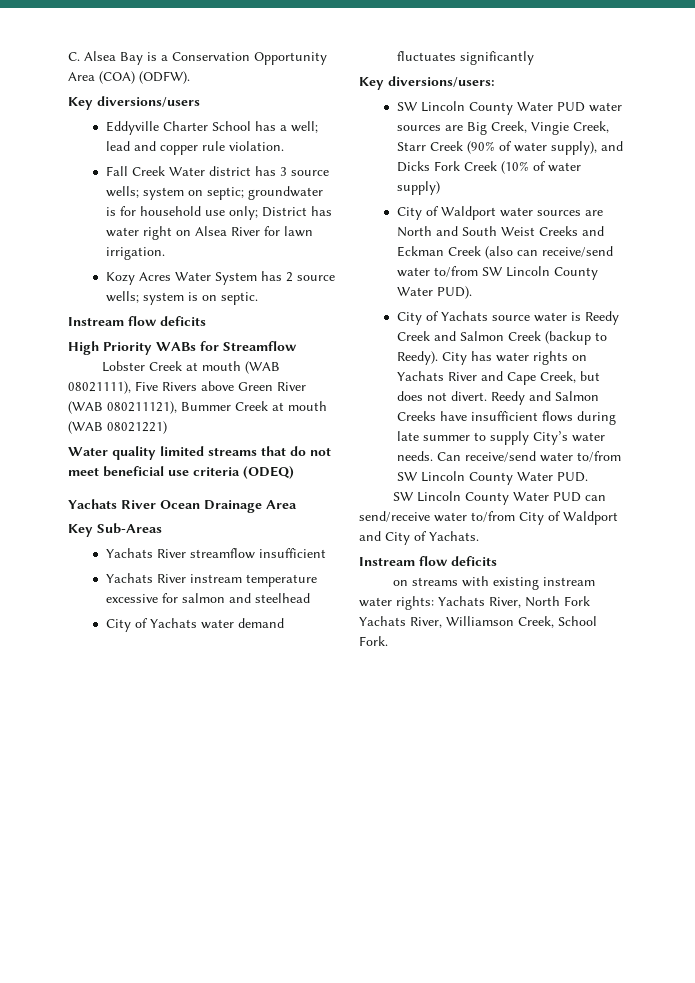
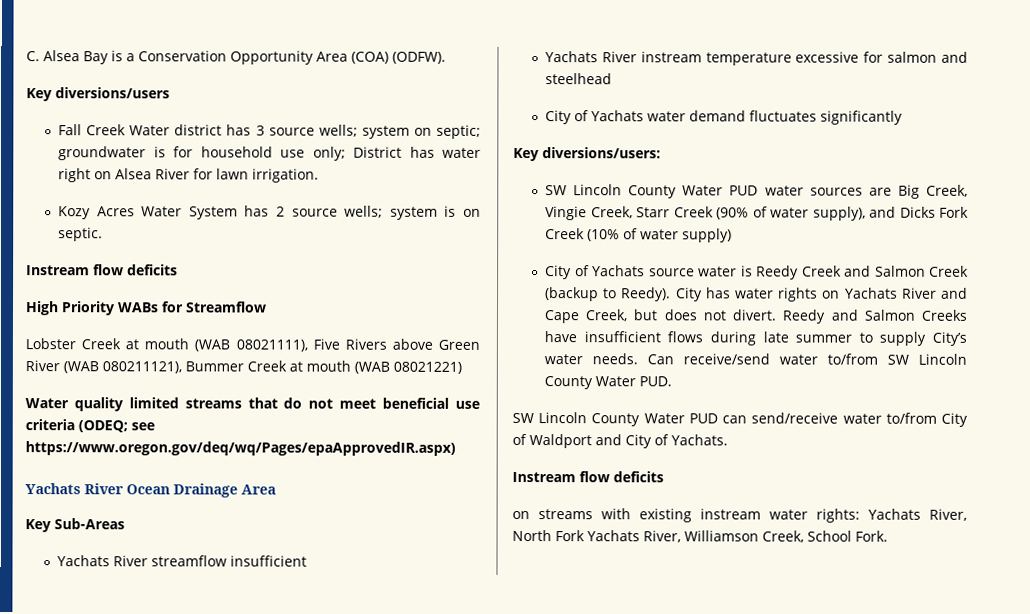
[105,121,318,135] [105,141,284,155] // Eddyville Charter School has a well; lead and copper rule violation. -> (170, 93) none
[243,466,294,479] (ODEQ) -> [78,420,155,433] [25,441,456,456] (ODEQ; see https://www.oregon.gov/deq/wq/Pages/epaApprovedIR.aspx)
[396,206,603,220] [396,226,604,237] [396,246,613,259] [396,266,598,280] [396,286,472,299] // City of Waldport water sources are North and South Weist Creeks and Eckman Creek (also can receive/send water to/from SW Lincoln County Water PUD). -> (733, 235) none

